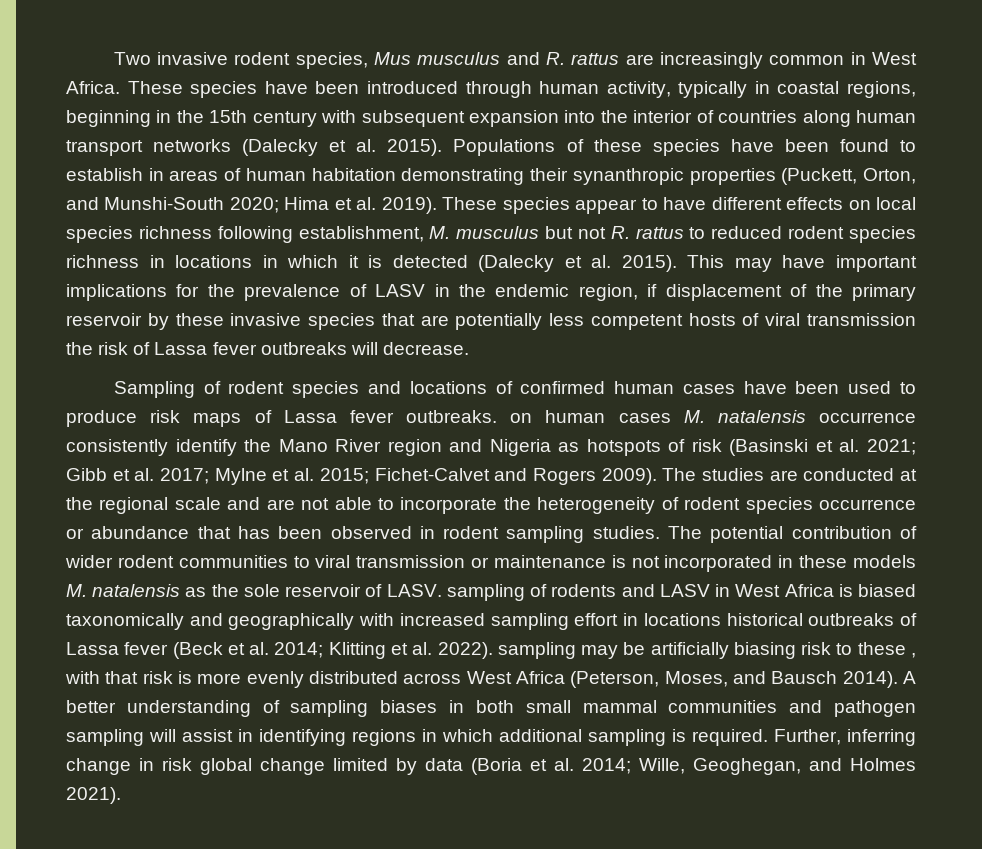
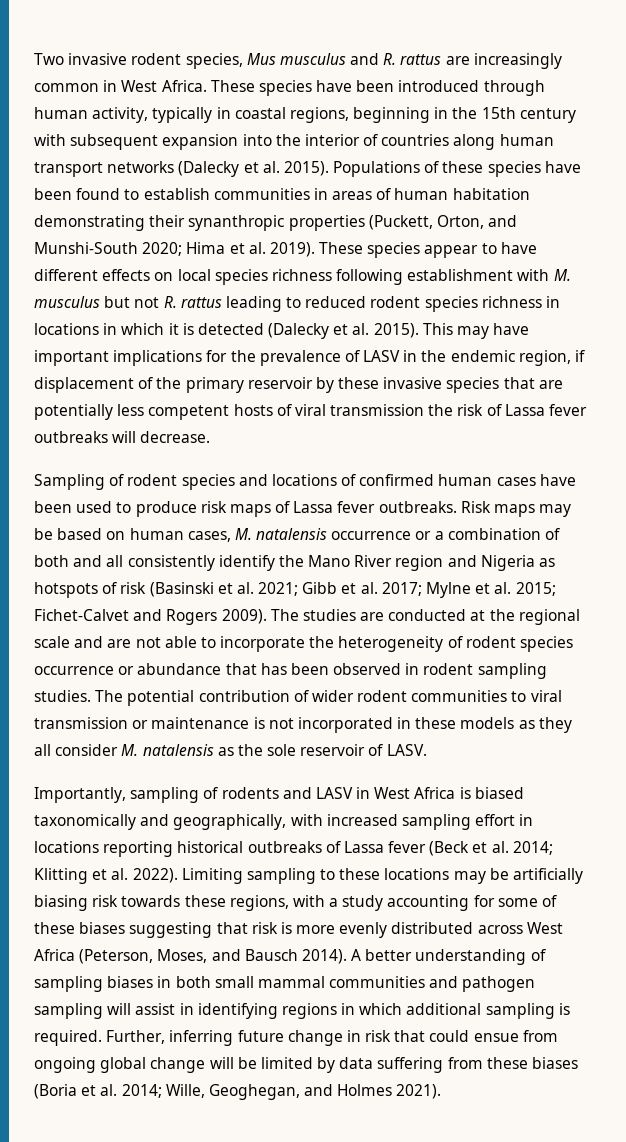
(143, 174) none -> [213,188,310,200] communities
[298,226,424,242] establishment, -> [407,269,550,281] establishment with
(684, 233) none -> [225,296,282,312] leading
(498, 416) none -> [460,501,572,517] [34,528,103,540] Risk maps may be based
[618,413,671,423] cases -> [187,531,231,542] cases,
(916, 417) none -> [415,528,561,540] [34,555,124,567] or a combination of both and all
(916, 561) none -> [518,717,572,733] [34,744,119,756] as they all consider
(442, 590) none -> [34,787,126,803] // Importantly,
[228,613,355,630] geographically -> [173,814,287,830] geographically,
(721, 619) none -> [103,841,174,857] reporting
[497,642,576,659] sampling -> [181,868,450,884] Limiting sampling to these locations
[836,642,917,658] [65,671,100,684] to these , with -> [121,895,558,911] [34,922,213,938] towards these regions, with a study accounting for some of these biases suggesting
(916, 737) none -> [237,1030,284,1042] future
[200,758,463,775] global change limited by data -> [394,1030,558,1042] [34,1057,579,1073] that could ensue from ongoing global change will be limited by data suffering from these biases

